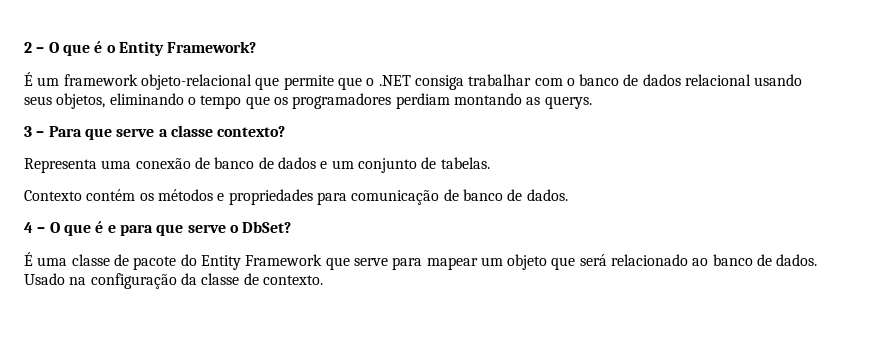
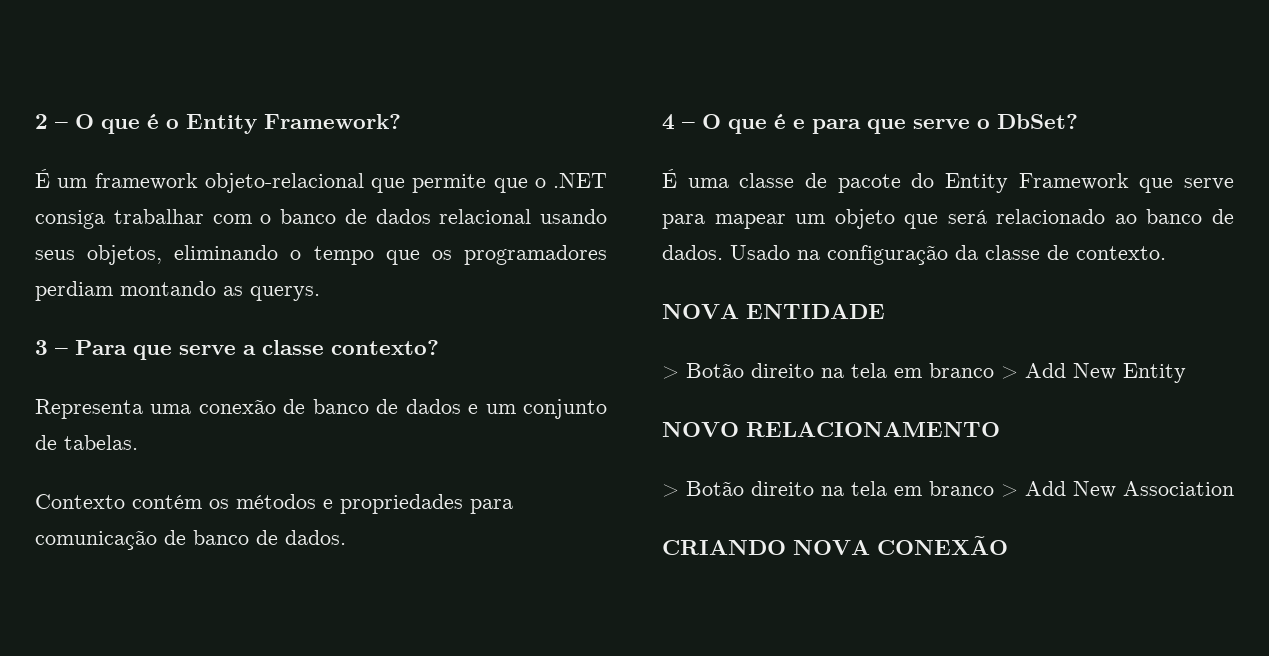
(323, 280) none -> [662,304,885,319] [662,363,1186,383] [662,422,1000,437] [662,481,1234,498] [662,536,1008,555] // NOVA ENTIDADE // > Botão direito na tela em branco > Add New Entity // NOVO RELACIONAMENTO // > Botão direito na tela em branco > Add New Association // CRIANDO NOVA CONEXÃO

